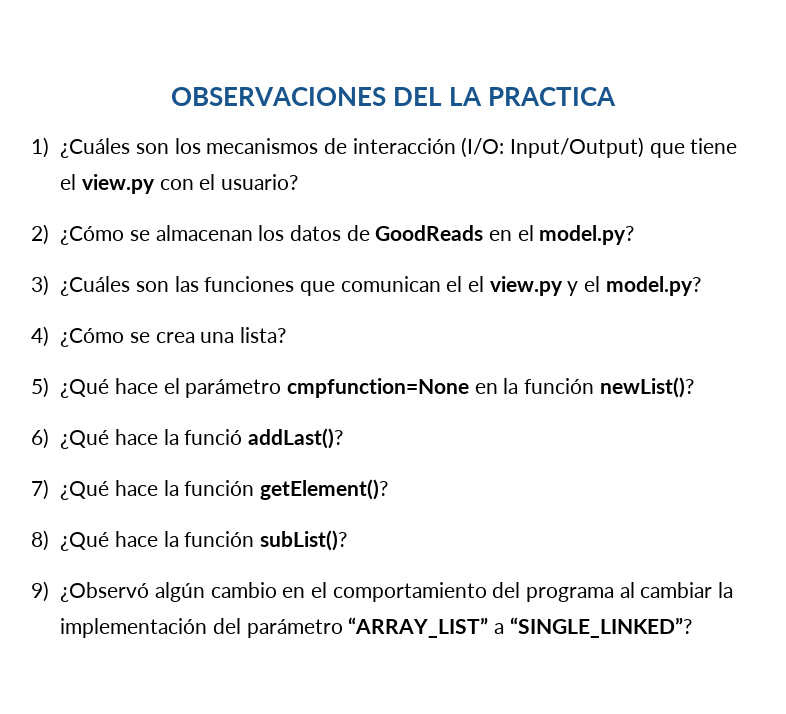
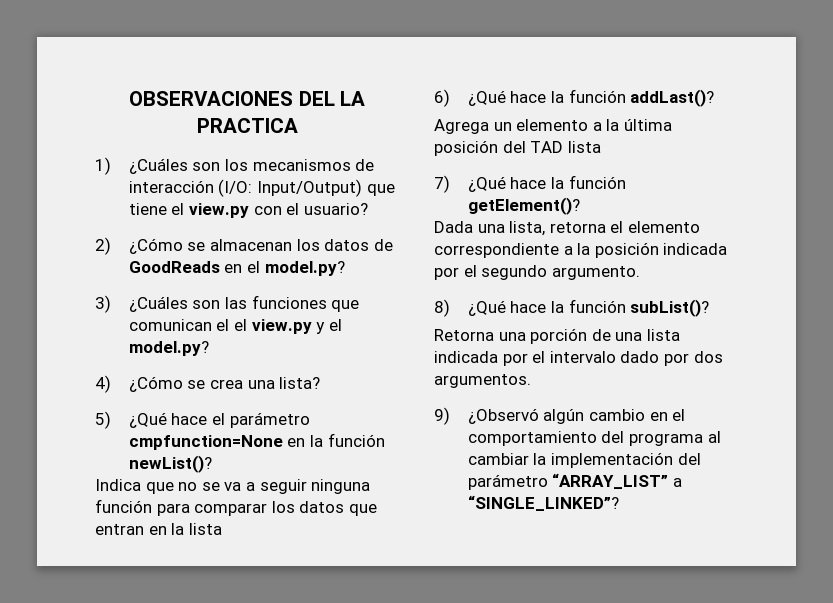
(694, 387) none -> [95,479,371,494] [95,499,377,516] [95,523,222,535] // Indica que no se va a seguir ninguna función para comparar los datos que entran en la lista
[184,429,243,445] funció -> [568,89,626,103] función
(343, 438) none -> [434,119,672,134] [434,140,601,156] // Agrega un elemento a la última posición del TAD lista
(388, 489) none -> [434,221,700,236] [434,242,728,258] [434,265,640,280] // Dada una lista, retorna el elemento correspondiente a la posición indicada por el segundo argumento.
(347, 540) none -> [434,328,680,344] [434,351,723,366] [434,374,531,388] // Retorna una porción de una lista indicada por el intervalo dado por dos argumentos.

